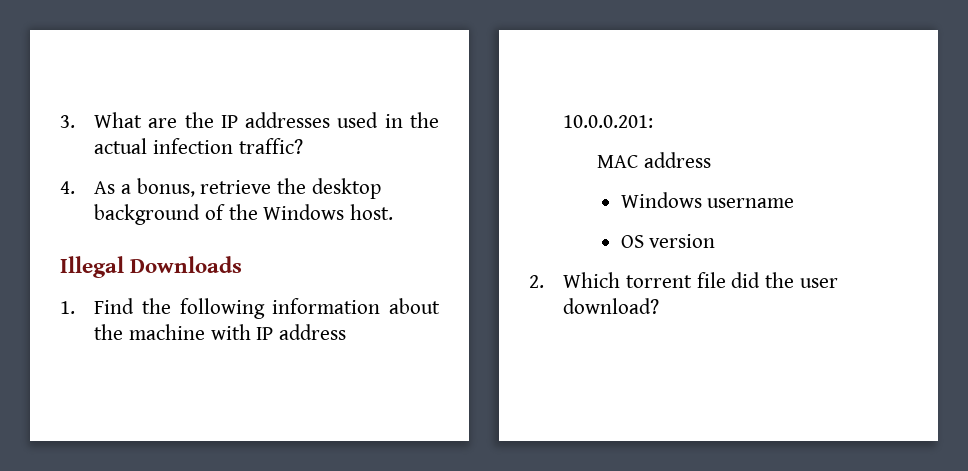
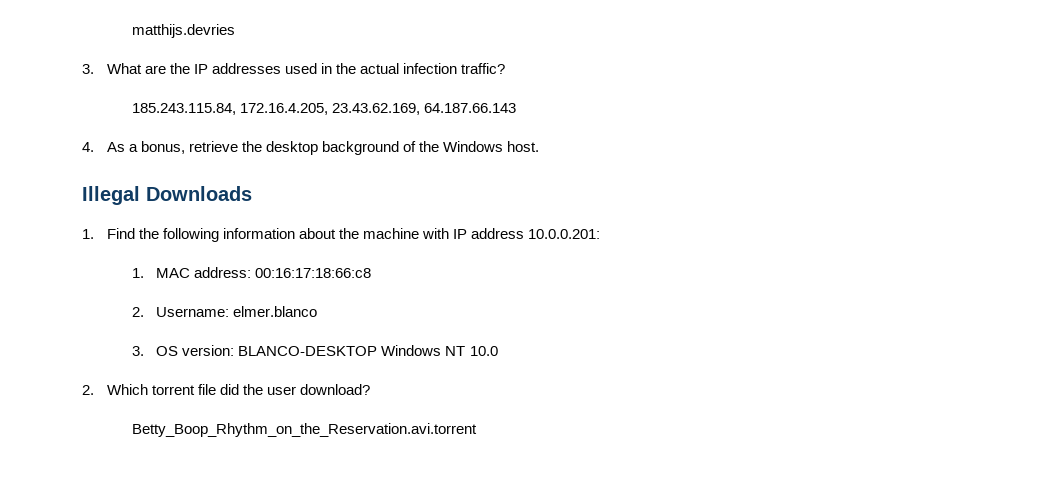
(60, 121) none -> [131,24,235,38] matthijs.devries //
(303, 146) none -> [131,103,516,115] // 185.243.115.84, 172.16.4.205, 23.43.62.169, 64.187.66.143
[597,152,712,168] [620,192,795,208] [620,234,716,248] MAC address // Windows username // OS version -> [131,267,372,278] [131,306,318,317] [131,345,498,356] 1. MAC address: 00:16:17:18:66:c8 // 2. Username: elmer.blanco // 3. OS version: BLANCO-DESKTOP Windows NT 10.0
(660, 306) none -> [131,423,477,437] // Betty_Boop_Rhythm_on_the_Reservation.avi.torrent

